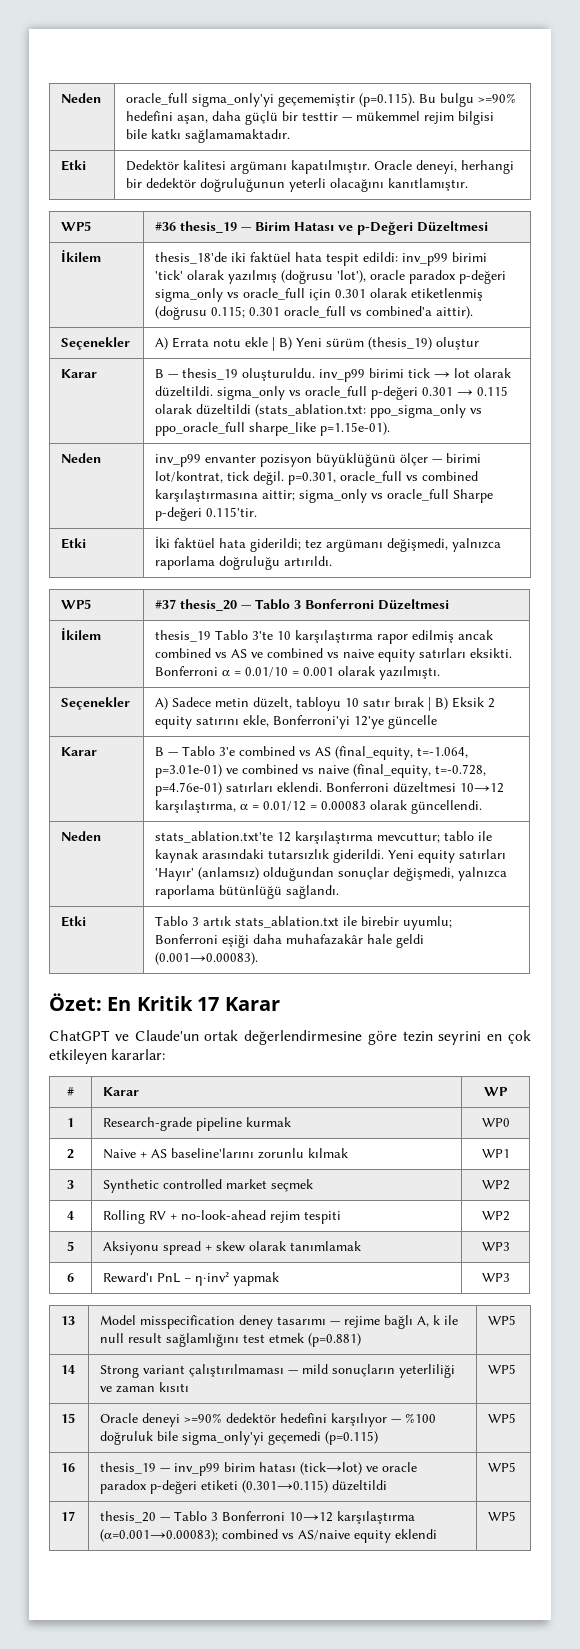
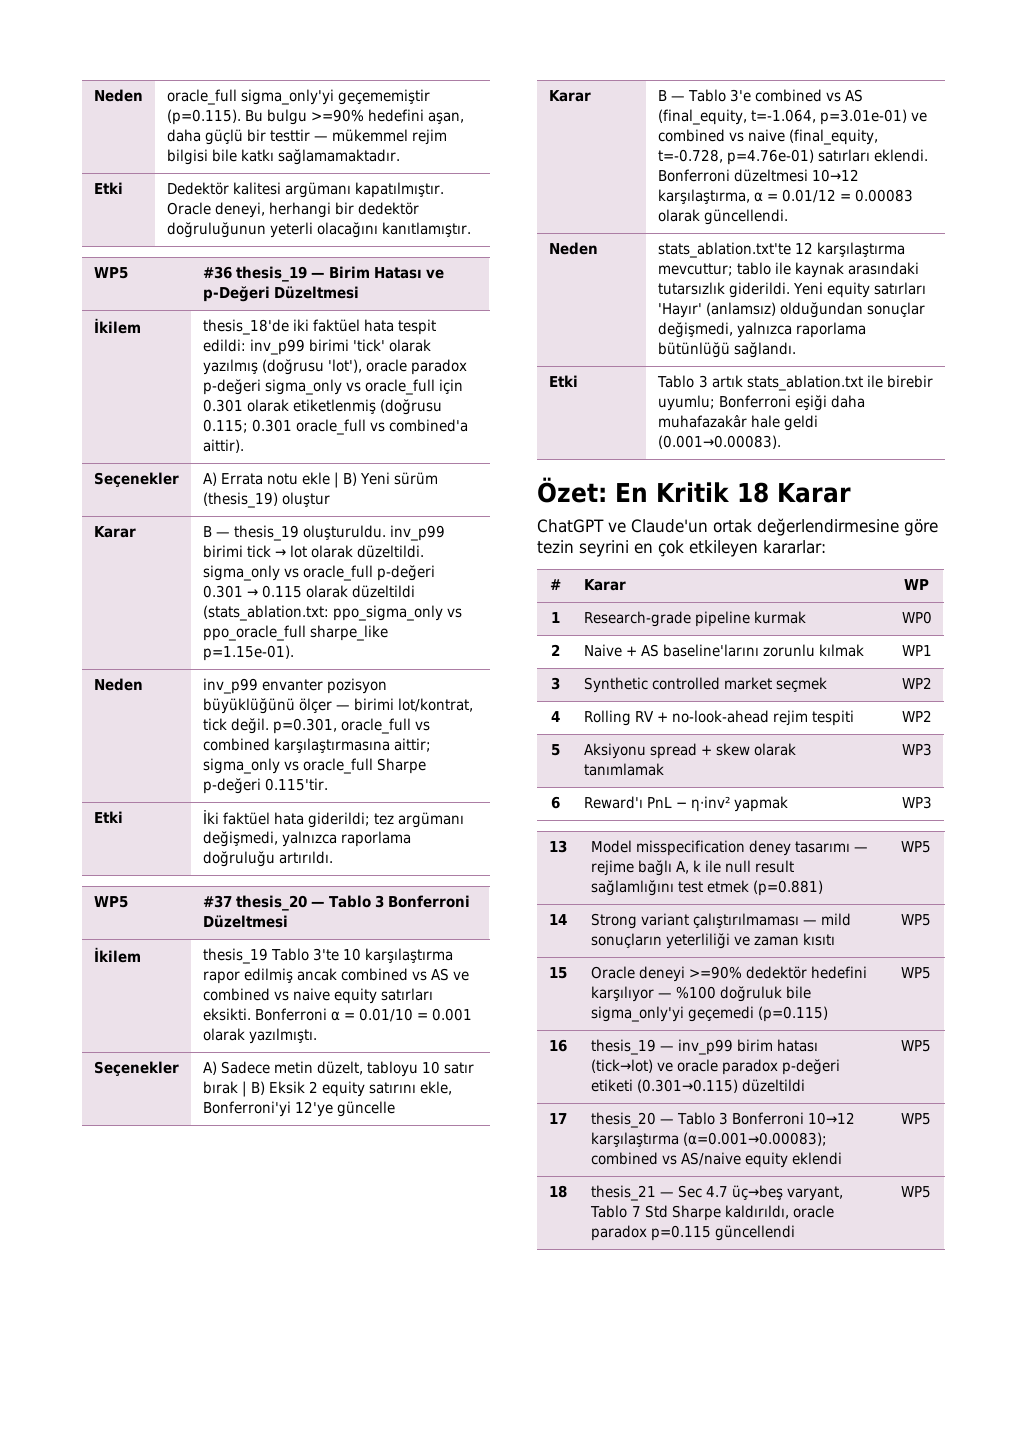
[197,997,220,1011] 17 -> [737,482,769,503] 18
(517, 1516) none -> [548,1185,567,1198] [590,1185,843,1201] [589,1205,834,1221] [590,1225,795,1241] [900,1186,931,1198] // 18 | thesis_21 — Sec 4.7 üç→beş varyant, Tablo 7 Std Sharpe kaldırıldı, oracle paradox p=0.115 güncellendi | WP5

